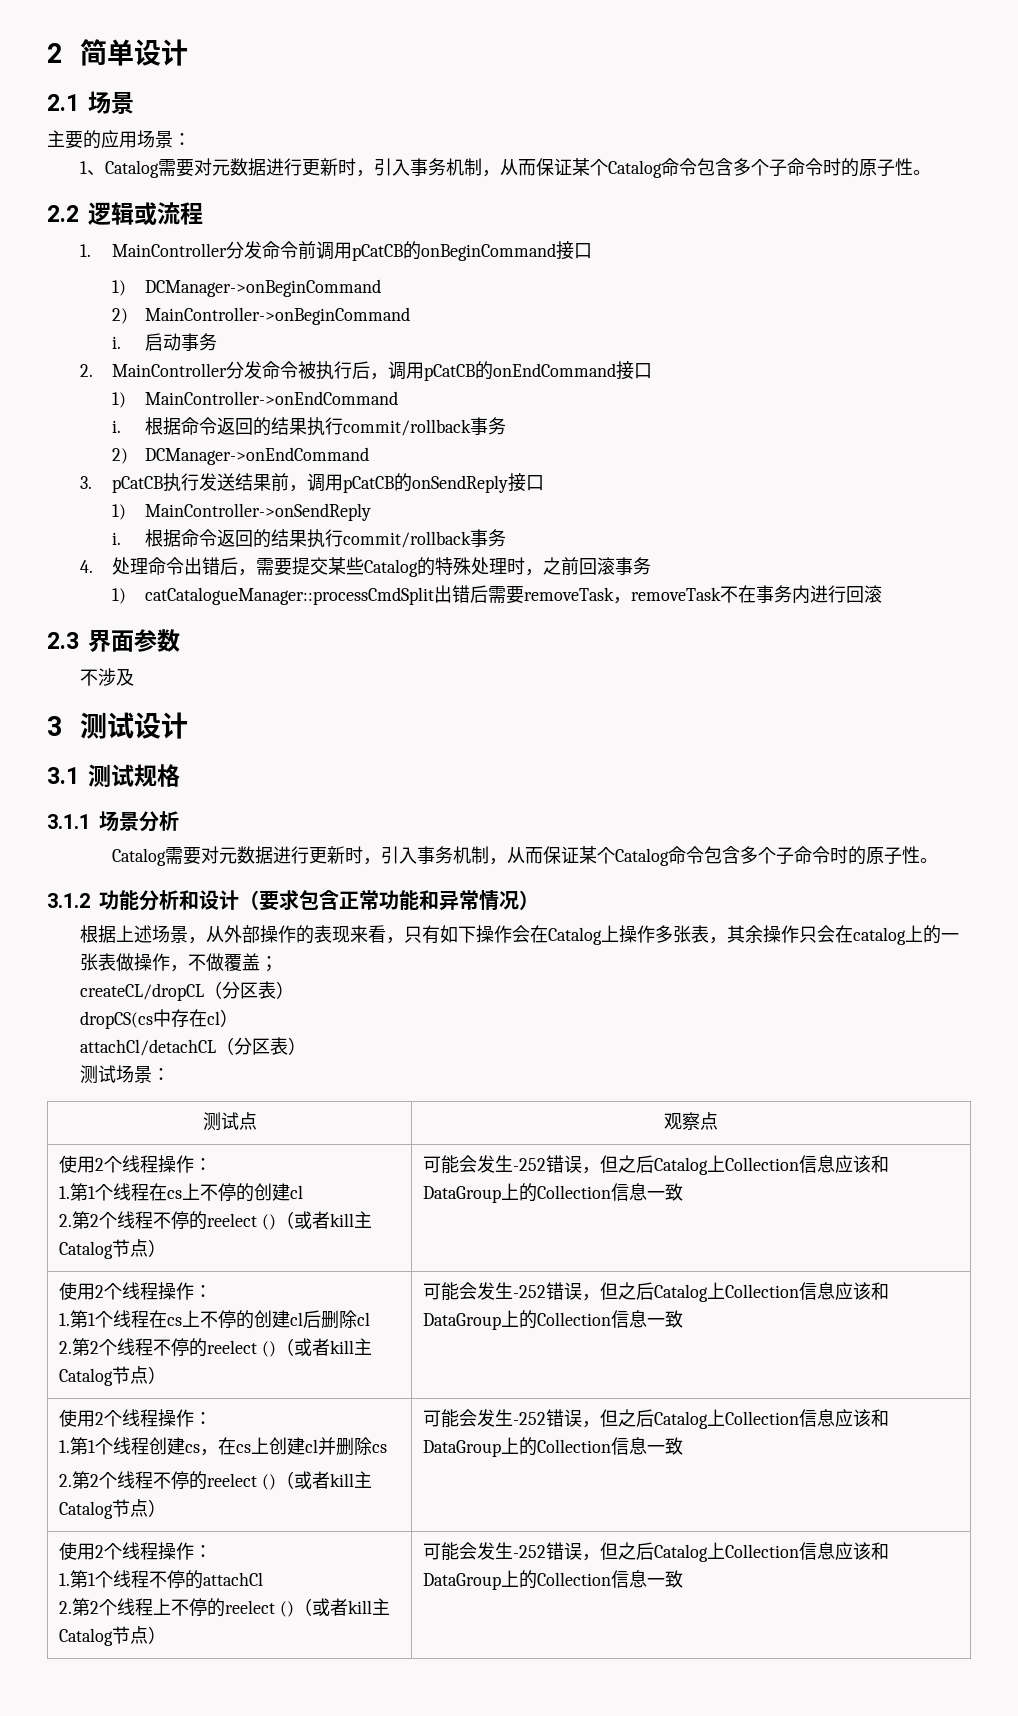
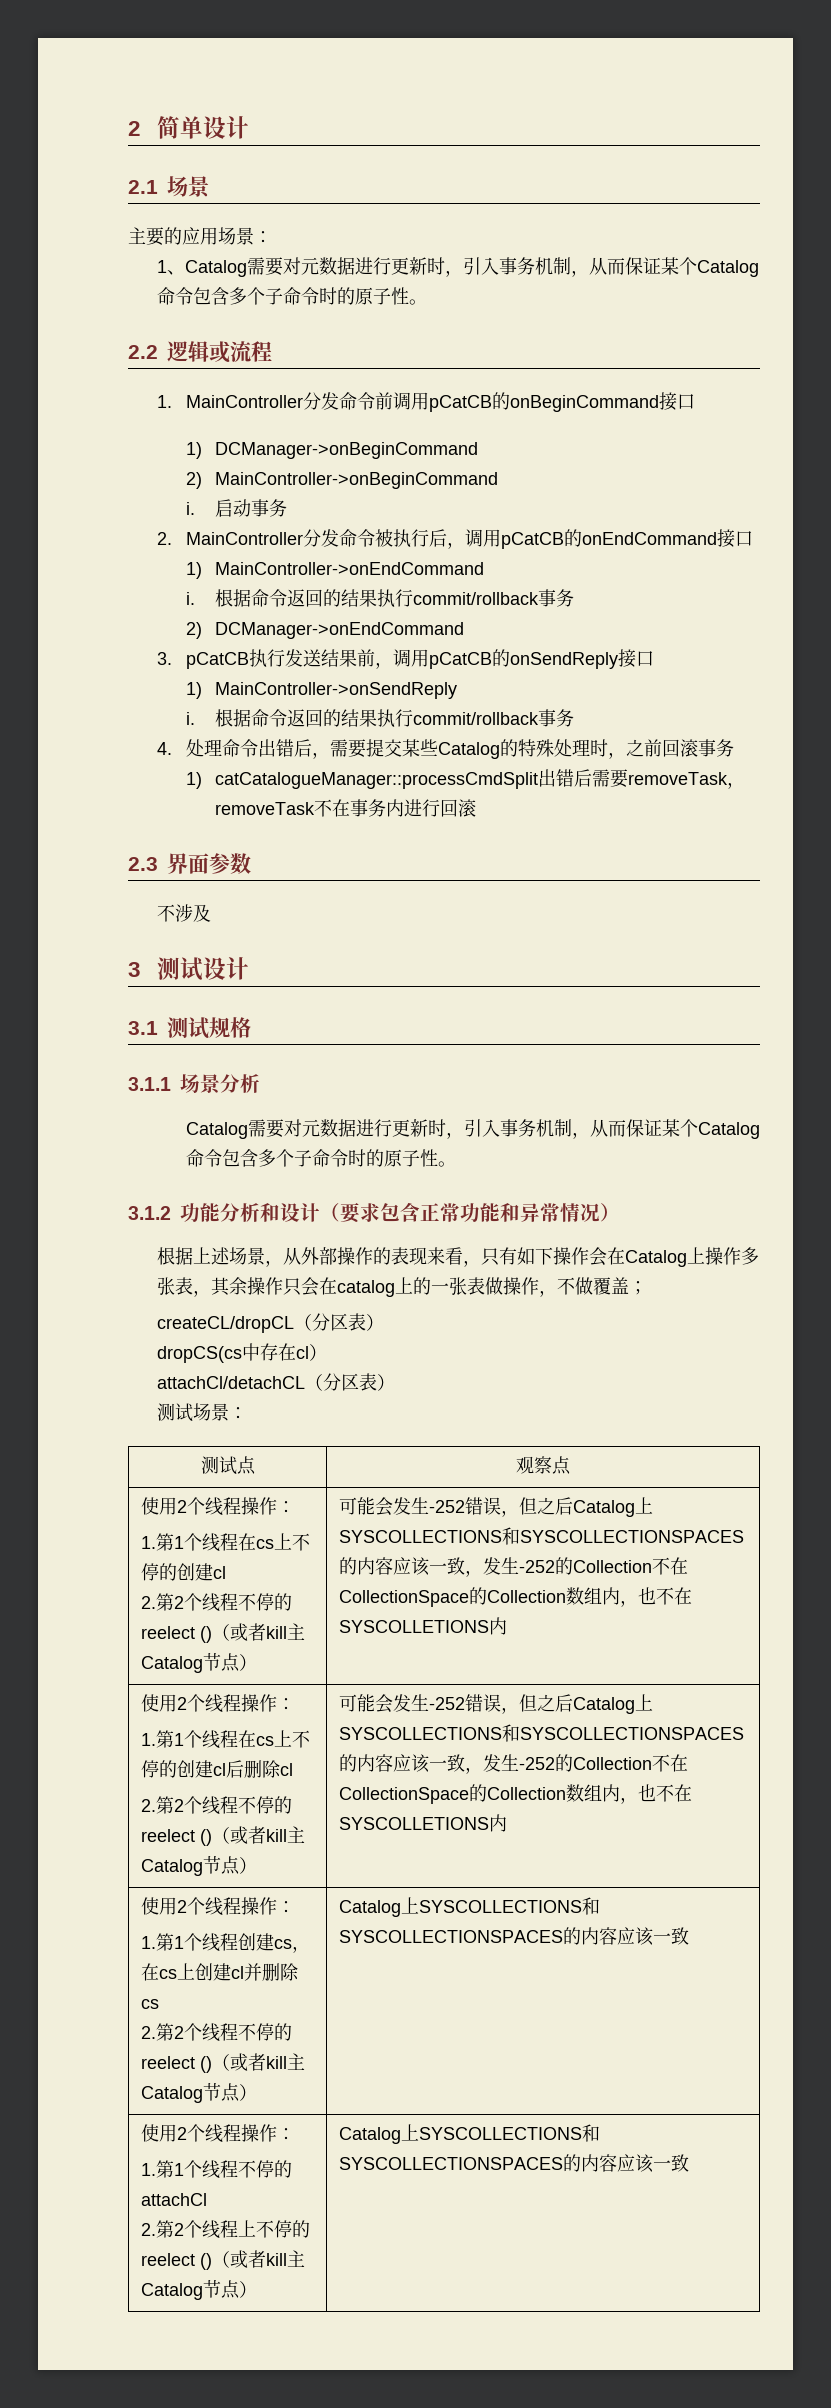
[724,1155,889,1173] [422,1183,683,1203] Collection信息应该和DataGroup上的Collection信息一致 -> [338,1527,744,1545] [338,1557,688,1577] [338,1587,692,1607] [338,1617,507,1635] SYSCOLLECTIONS和SYSCOLLECTIONSPACES的内容应该一致，发生-252的Collection不在CollectionSpace的Collection数组内，也不在SYSCOLLETIONS内
[724,1282,889,1300] [422,1310,683,1330] Collection信息应该和DataGroup上的Collection信息一致 -> [338,1724,744,1742] [338,1754,688,1774] [338,1784,692,1804] [338,1814,507,1832] SYSCOLLECTIONS和SYSCOLLECTIONSPACES的内容应该一致，发生-252的Collection不在CollectionSpace的Collection数组内，也不在SYSCOLLETIONS内
[422,1409,889,1429] [422,1437,647,1457] 可能会发生-252错误，但之后Catalog上Collection信息应该和DataGroup上的Collection信息 -> [338,1897,600,1917] [338,1927,654,1946] Catalog上SYSCOLLECTIONS和SYSCOLLECTIONSPACES的内容应该
[422,1542,889,1562] [422,1570,647,1590] 可能会发生-252错误，但之后Catalog上Collection信息应该和DataGroup上的Collection信息 -> [338,2124,600,2144] [338,2154,654,2173] Catalog上SYSCOLLECTIONS和SYSCOLLECTIONSPACES的内容应该

